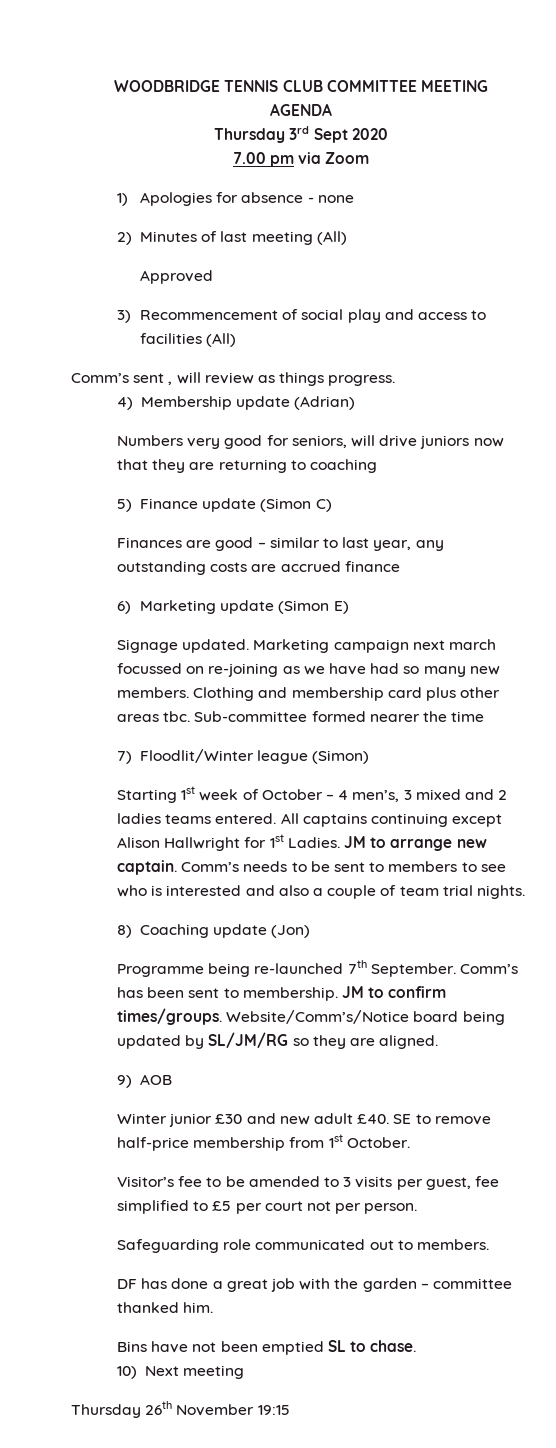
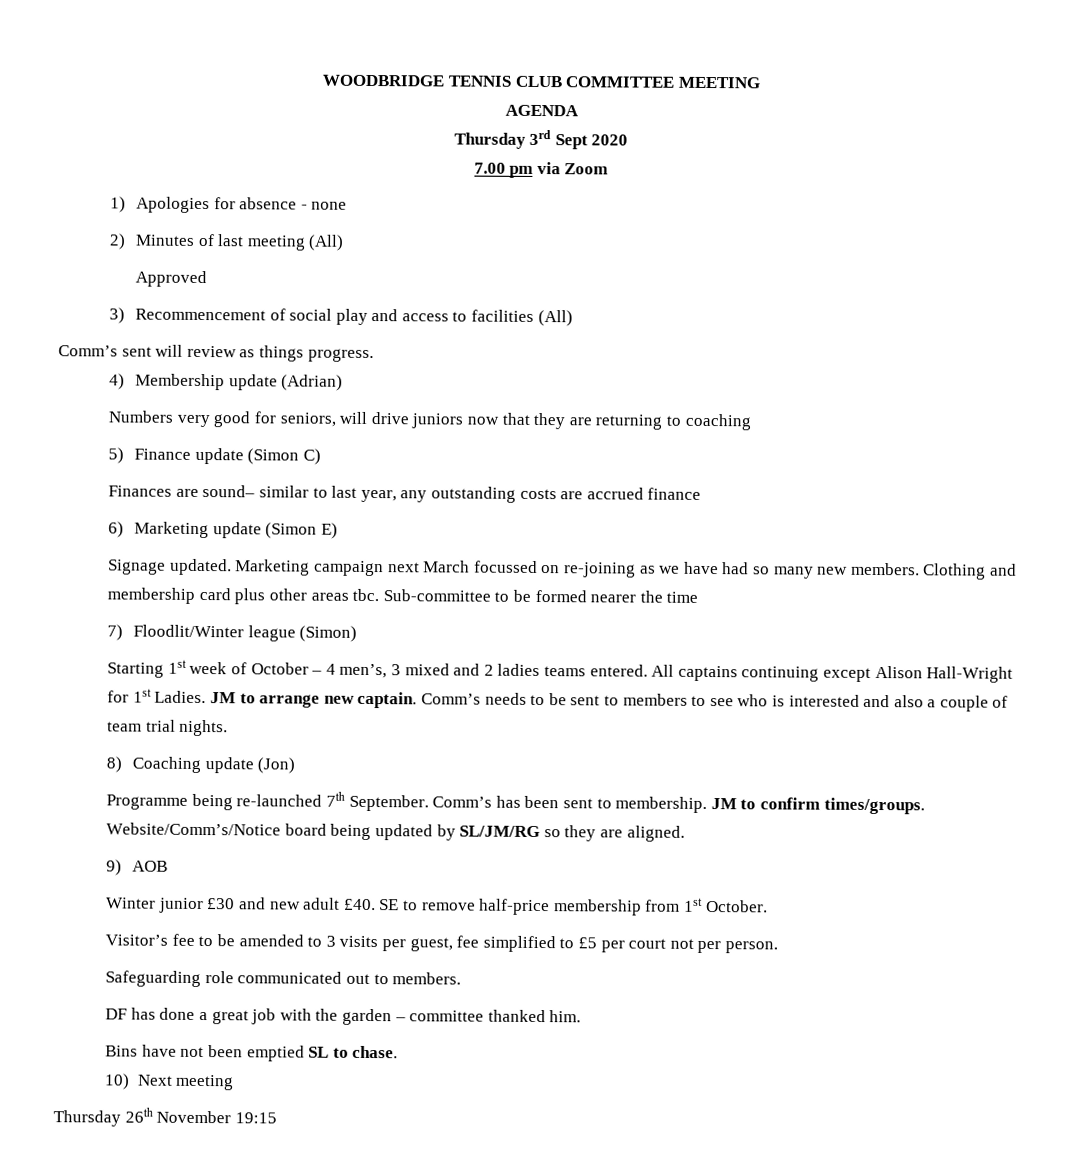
[168,381,173,385] , -> (152, 351) none
[215,537,266,551] good – -> [202,485,256,498] sound–
[448,639,496,650] march -> [423,560,471,573] March
(308, 716) none -> [494,589,532,602] to be
[164,837,241,851] Hallwright -> [926,666,1014,683] Hall-Wright

